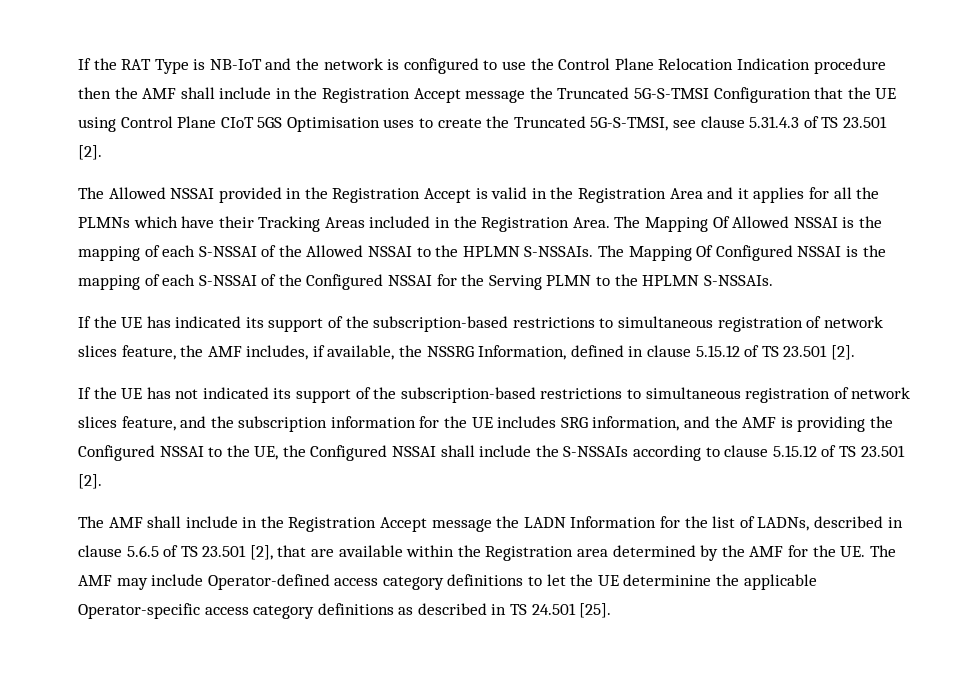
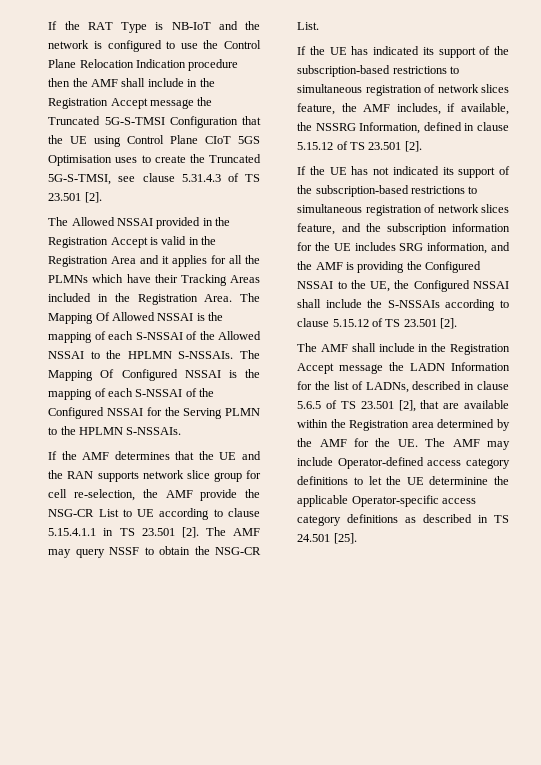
(773, 280) none -> [48,451,261,460] [48,470,261,482] [48,489,260,501] [48,508,260,520] [48,527,260,538] [48,546,261,558] [297,22,320,30] // If the AMF determines that the UE and the RAN supports network slice group for cell re-selection, the AMF provide the NSG-CR List to UE according to clause 5.15.4.1.1 in TS 23.501 [2]. The AMF may query NSSF to obtain the NSG-CR List.

